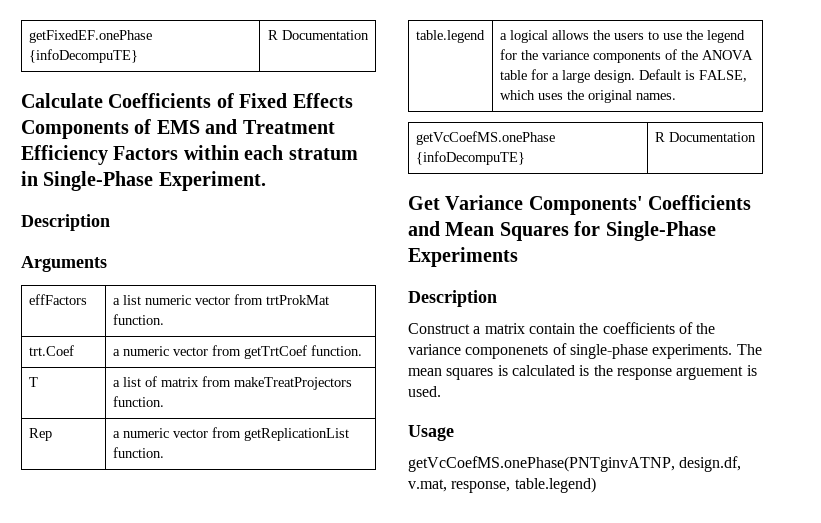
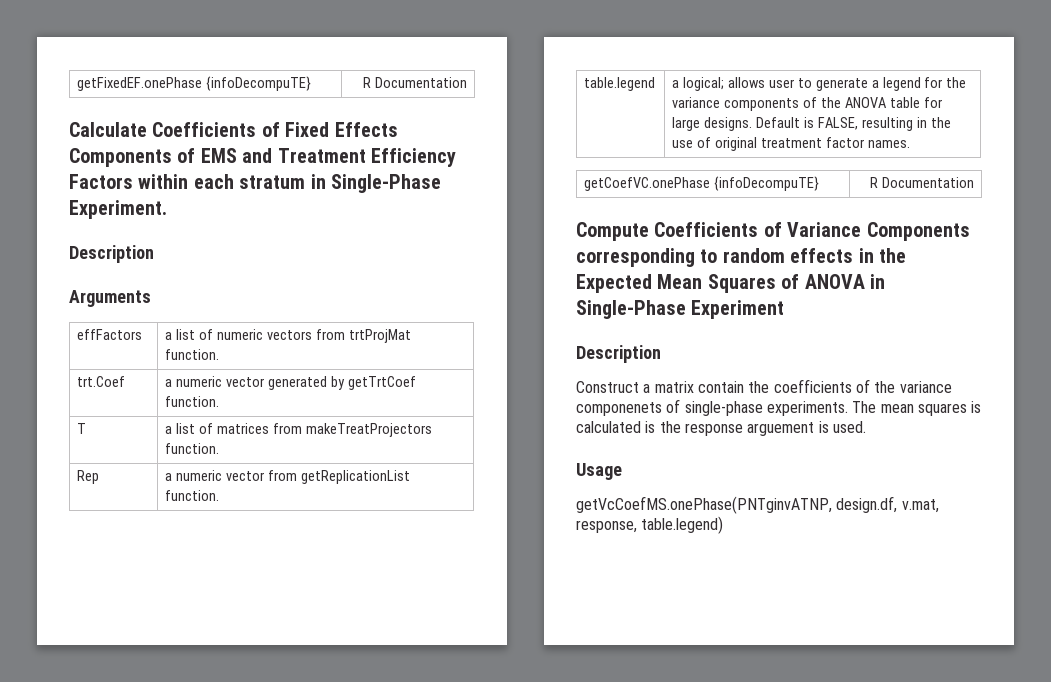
[144,294,329,305] numeric vector from trtProkMat -> [198,329,411,343] of numeric vectors from trtProjMat
[211,345,241,356] from -> [267,376,345,390] generated by
[160,377,199,387] matrix -> [216,423,269,434] matrices
[509,30,703,43] logical allows the users to use the -> [683,77,879,91] logical; allows user to generate a
[551,69,747,83] [499,90,632,103] a large design. Default is FALSE, which uses the original -> [672,117,951,131] [672,137,864,151] large designs. Default is FALSE, resulting in the use of original treatment factor
[415,131,555,145] [415,151,525,165] [655,132,757,142] [408,195,752,215] [408,221,716,241] [408,247,518,267] getVcCoefMS.onePhase {infoDecompuTE} | R Documentation // Get Variance Components' Coefficients and Mean Squares for Single-Phase Experiments -> [584,176,820,191] [869,177,974,188] [576,222,970,241] [576,248,906,267] [576,274,885,293] [576,300,785,319] getCoefVC.onePhase {infoDecompuTE} | R Documentation // Compute Coefficients of Variance Components corresponding to random effects in the Expected Mean Squares of ANOVA in Single-Phase Experiment

